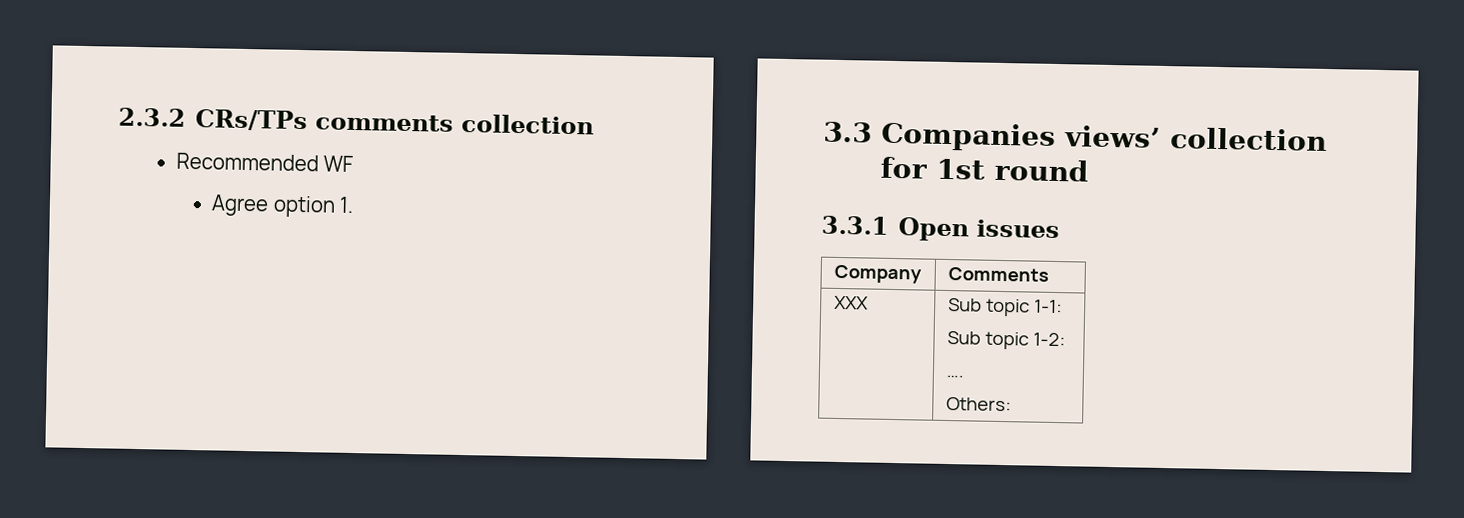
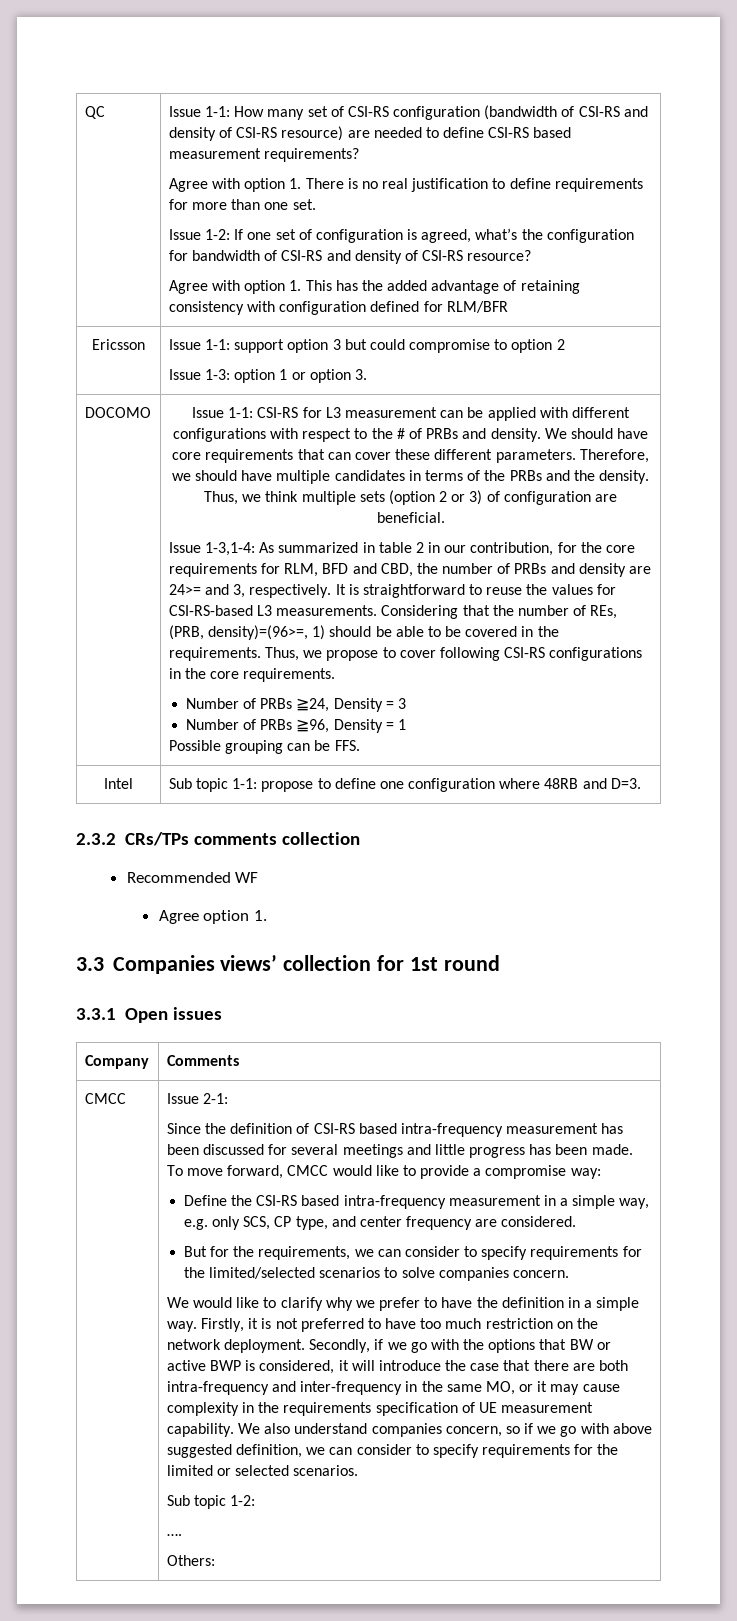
(118, 117) none -> [84,106,105,119] [168,105,648,120] [168,126,572,141] [168,148,359,162] [168,178,643,192] [168,199,316,210] [168,228,634,243] [168,250,532,264] [168,280,580,294] [168,301,508,315] [92,339,145,350] [168,339,565,353] [168,369,367,383] [84,407,151,418] [192,407,630,421] [172,428,649,442] [172,449,649,463] [171,470,650,484] [203,490,618,505] [376,512,445,523] [168,542,635,556] [168,563,651,577] [168,584,616,598] [168,605,618,619] [168,625,559,640] [168,647,643,661] [168,668,336,682] [185,698,406,712] [185,719,406,733] [168,740,360,754] [104,778,133,789] [168,778,641,792] QC | Issue 1-1: How many set of CSI-RS configuration (bandwidth of CSI-RS and density of CSI-RS resource) are needed to define CSI-RS based measurement requirements? // Agree with option 1. There is no real justification to define requirements for more than one set. // Issue 1-2: If one set of configuration is agreed, what’s the configuration for bandwidth of CSI-RS and density of CSI-RS resource? // Agree with option 1. This has the added advantage of retaining consistency with configuration defined for RLM/BFR // Ericsson | Issue 1-1: support option 3 but could compromise to option 2 // Issue 1-3: option 1 or option 3. // DOCOMO | Issue 1-1: CSI-RS for L3 measurement can be applied with different configurations with respect to the # of PRBs and density. We should have core requirements that can cover these different parameters. Therefore, we should have multiple candidates in terms of the PRBs and the density. Thus, we think multiple sets (option 2 or 3) of configuration are beneficial. // Issue 1-3,1-4: As summarized in table 2 in our contribution, for the core requirements for RLM, BFD and CBD, the number of PRBs and density are 24>= and 3, respectively. It is straightforward to reuse the values for CSI-RS-based L3 measurements. Considering that the number of REs, (PRB, density)=(96>=, 1) should be able to be covered in the requirements. Thus, we propose to cover following CSI-RS configurations in the core requirements. // Number of PRBs ≧24, Density = 3 // Number of PRBs ≧96, Density = 1 // Possible grouping can be FFS. // Intel | Sub topic 1-1: propose to define one configuration where 48RB and D=3. //
[833,295,869,310] [947,297,1063,317] XXX | Sub topic 1-1: -> [84,1093,126,1104] [166,1093,228,1104] [166,1123,624,1137] [166,1144,633,1158] [166,1165,601,1179] [183,1195,650,1209] [183,1216,577,1230] [183,1246,642,1260] [183,1267,569,1281] [166,1297,640,1311] [166,1318,598,1332] [166,1339,611,1353] [166,1360,628,1374] [166,1381,620,1395] [166,1402,594,1416] [166,1423,652,1437] [166,1444,619,1458] [166,1465,359,1476] CMCC | Issue 2-1: // Since the definition of CSI-RS based intra-frequency measurement has been discussed for several meetings and little progress has been made. To move forward, CMCC would like to provide a compromise way: // Define the CSI-RS based intra-frequency measurement in a simple way, e.g. only SCS, CP type, and center frequency are considered. // But for the requirements, we can consider to specify requirements for the limited/selected scenarios to solve companies concern. // We would like to clarify why we prefer to have the definition in a simple way. Firstly, it is not preferred to have too much restriction on the network deployment. Secondly, if we go with the options that BW or active BWP is considered, it will introduce the case that there are both intra-frequency and inter-frequency in the same MO, or it may cause complexity in the requirements specification of UE measurement capability. We also understand companies concern, so if we go with above suggested definition, we can consider to specify requirements for the limited or selected scenarios.

